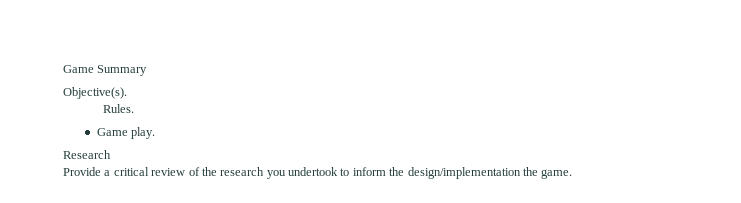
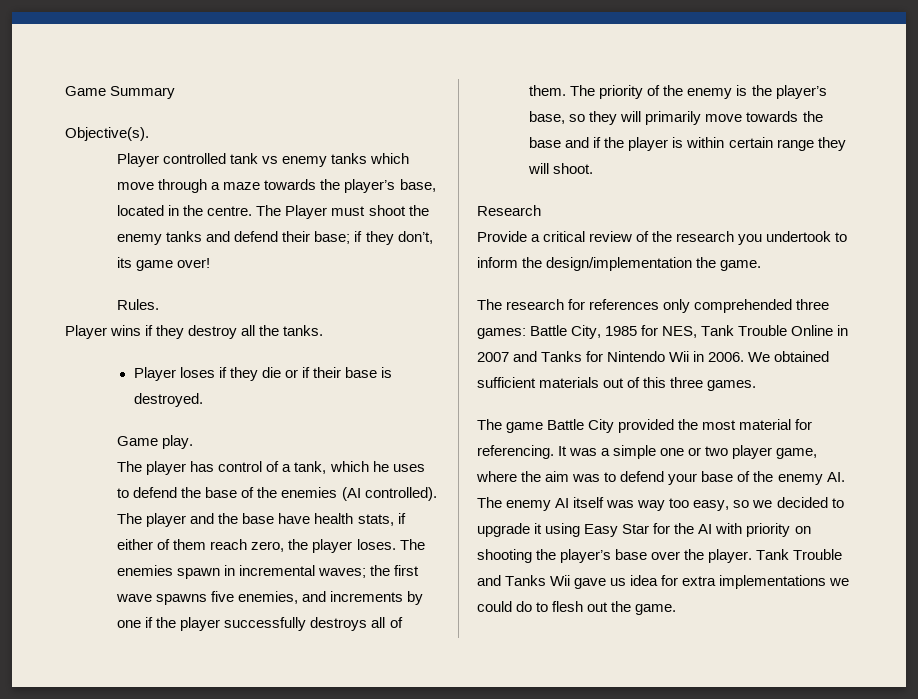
[102,104,134,113] [96,127,156,139] Rules. // Game play. -> [117,153,410,167] [117,179,436,193] [117,205,429,219] [117,231,433,245] [117,257,211,271] [117,299,160,310] [65,325,324,339] [133,367,393,381] [133,393,203,407] [117,435,194,449] [117,461,425,475] [117,487,437,501] [117,513,406,527] [117,539,425,553] [117,565,420,579] [116,591,424,605] [117,617,403,631] [529,85,827,99] [529,111,823,125] [529,137,846,151] [528,163,594,174] Player controlled tank vs enemy tanks which move through a maze towards the player’s base, located in the centre. The Player must shoot the enemy tanks and defend their base; if they don’t, its game over! // Rules. // Player wins if they destroy all the tanks. // Player loses if they die or if their base is destroyed. // Game play. // The player has control of a tank, which he uses to defend the base of the enemies (AI controlled). The player and the base have health stats, if either of them reach zero, the player loses. The enemies spawn in incremental waves; the first wave spawns five enemies, and increments by one if the player successfully destroys all of them. The priority of the enemy is the player’s base, so they will primarily move towards the base and if the player is within certain range they will shoot.
(573, 174) none -> [477,299,830,313] [477,325,849,339] [477,351,830,362] [477,377,757,391] [477,419,813,433] [477,445,818,459] [476,471,845,485] [477,497,844,511] [477,523,811,537] [477,549,843,563] [477,575,850,589] [477,601,677,615] // The research for references only comprehended three games: Battle City, 1985 for NES, Tank Trouble Online in 2007 and Tanks for Nintendo Wii in 2006. We obtained sufficient materials out of this three games. // The game Battle City provided the most material for referencing. It was a simple one or two player game, where the aim was to defend your base of the enemy AI. The enemy AI itself was way too easy, so we decided to upgrade it using Easy Star for the AI with priority on shooting the player’s base over the player. Tank Trouble and Tanks Wii gave us idea for extra implementations we could do to flesh out the game.

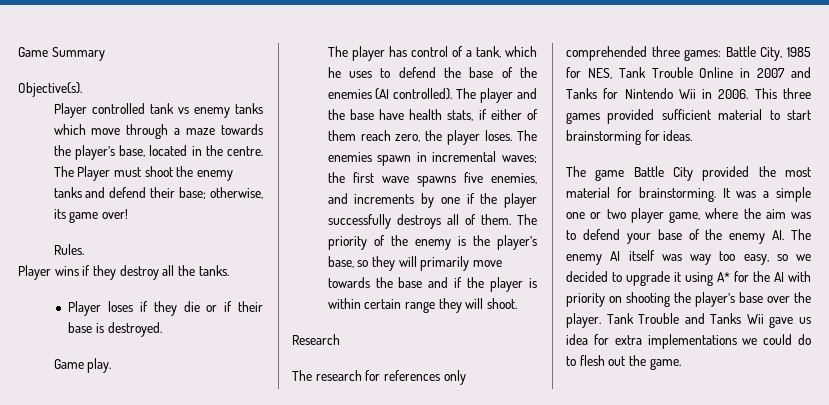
[354,231,433,245] if they don’t, -> [210,187,263,199] otherwise,
[477,231,848,245] [477,257,762,271] // Provide a critical review of the research you undertook to inform the design/implementation the game. -> (340, 339) none
[748,351,830,362] [477,377,757,391] We obtained sufficient materials out of this three games. -> [754,88,811,99] [566,109,811,124] [566,130,693,145] This three games provided sufficient material to start brainstorming for ideas.
[477,445,554,459] referencing. -> [638,187,716,202] brainstorming.
[584,524,650,537] Easy Star -> [717,272,730,282] A*

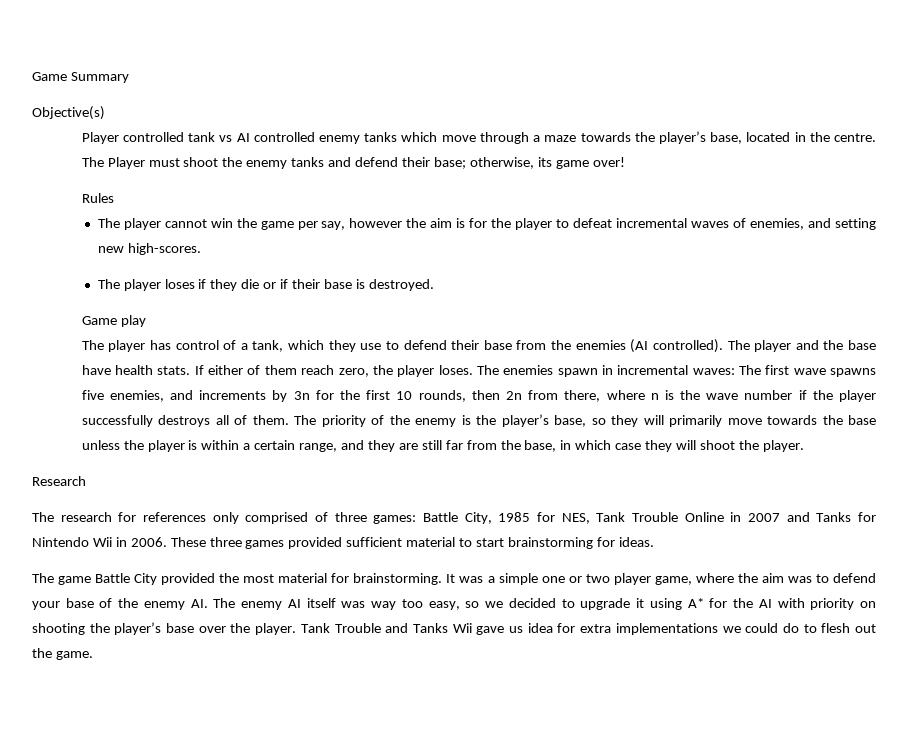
[18,82,82,97] Objective(s). -> [32,106,105,120] Objective(s)
(189, 110) none -> [236,132,315,142] AI controlled
[53,244,84,255] [18,265,229,280] [68,301,102,316] Rules. // Player wins if they destroy all the tanks. // Player -> [81,193,114,203] [97,218,877,230] [97,243,201,255] [97,279,161,291] Rules // The player cannot win the game per say, however the aim is for the player to defeat incremental waves of enemies, and setting new high-scores. // The player
[87,358,112,373] play. -> [120,315,146,327] play
[327,67,513,78] he uses to defend the base of -> [328,340,547,352] they use to defend their base from
[447,109,487,121] stats, if -> [157,365,204,375] stats. If
[502,155,537,163] [327,172,345,183] waves; the -> [692,365,761,375] waves: The
[440,197,460,204] one -> [293,390,793,402] 3n for the first 10 rounds, then 2n from there, where n is the wave number
[428,277,463,288] and if -> [81,440,120,450] unless
[364,298,517,313] certain range they will shoot. -> [243,440,804,452] a certain range, and they are still far from the base, in which case they will shoot the player.
[566,46,647,61] comprehended -> [245,512,328,524] comprised of
[754,88,777,99] This -> [170,537,206,547] These

